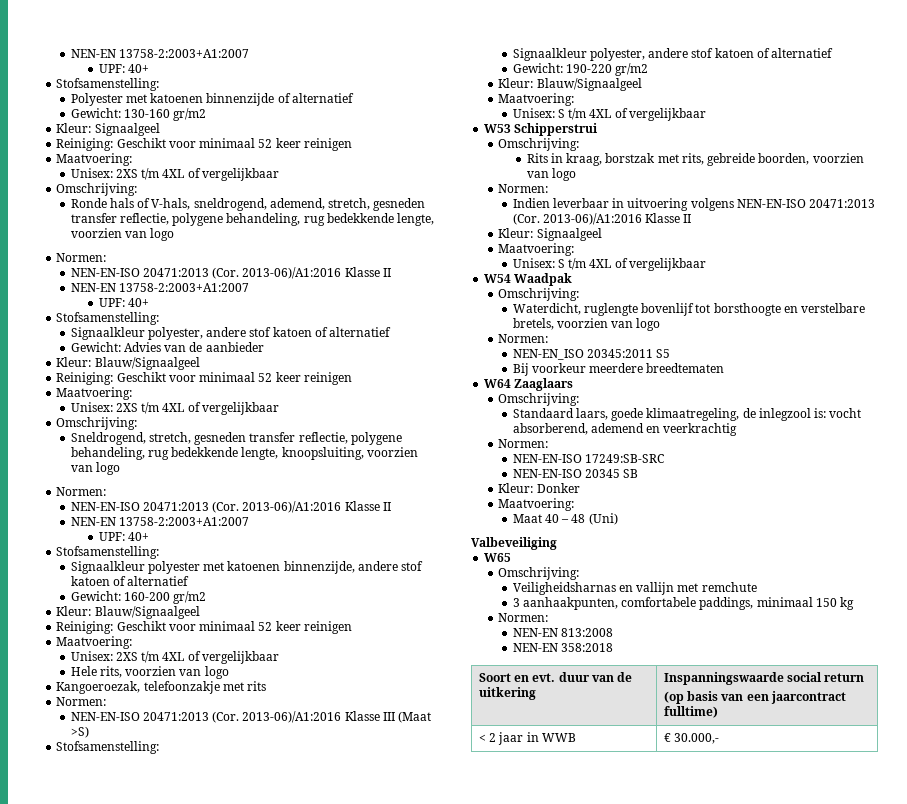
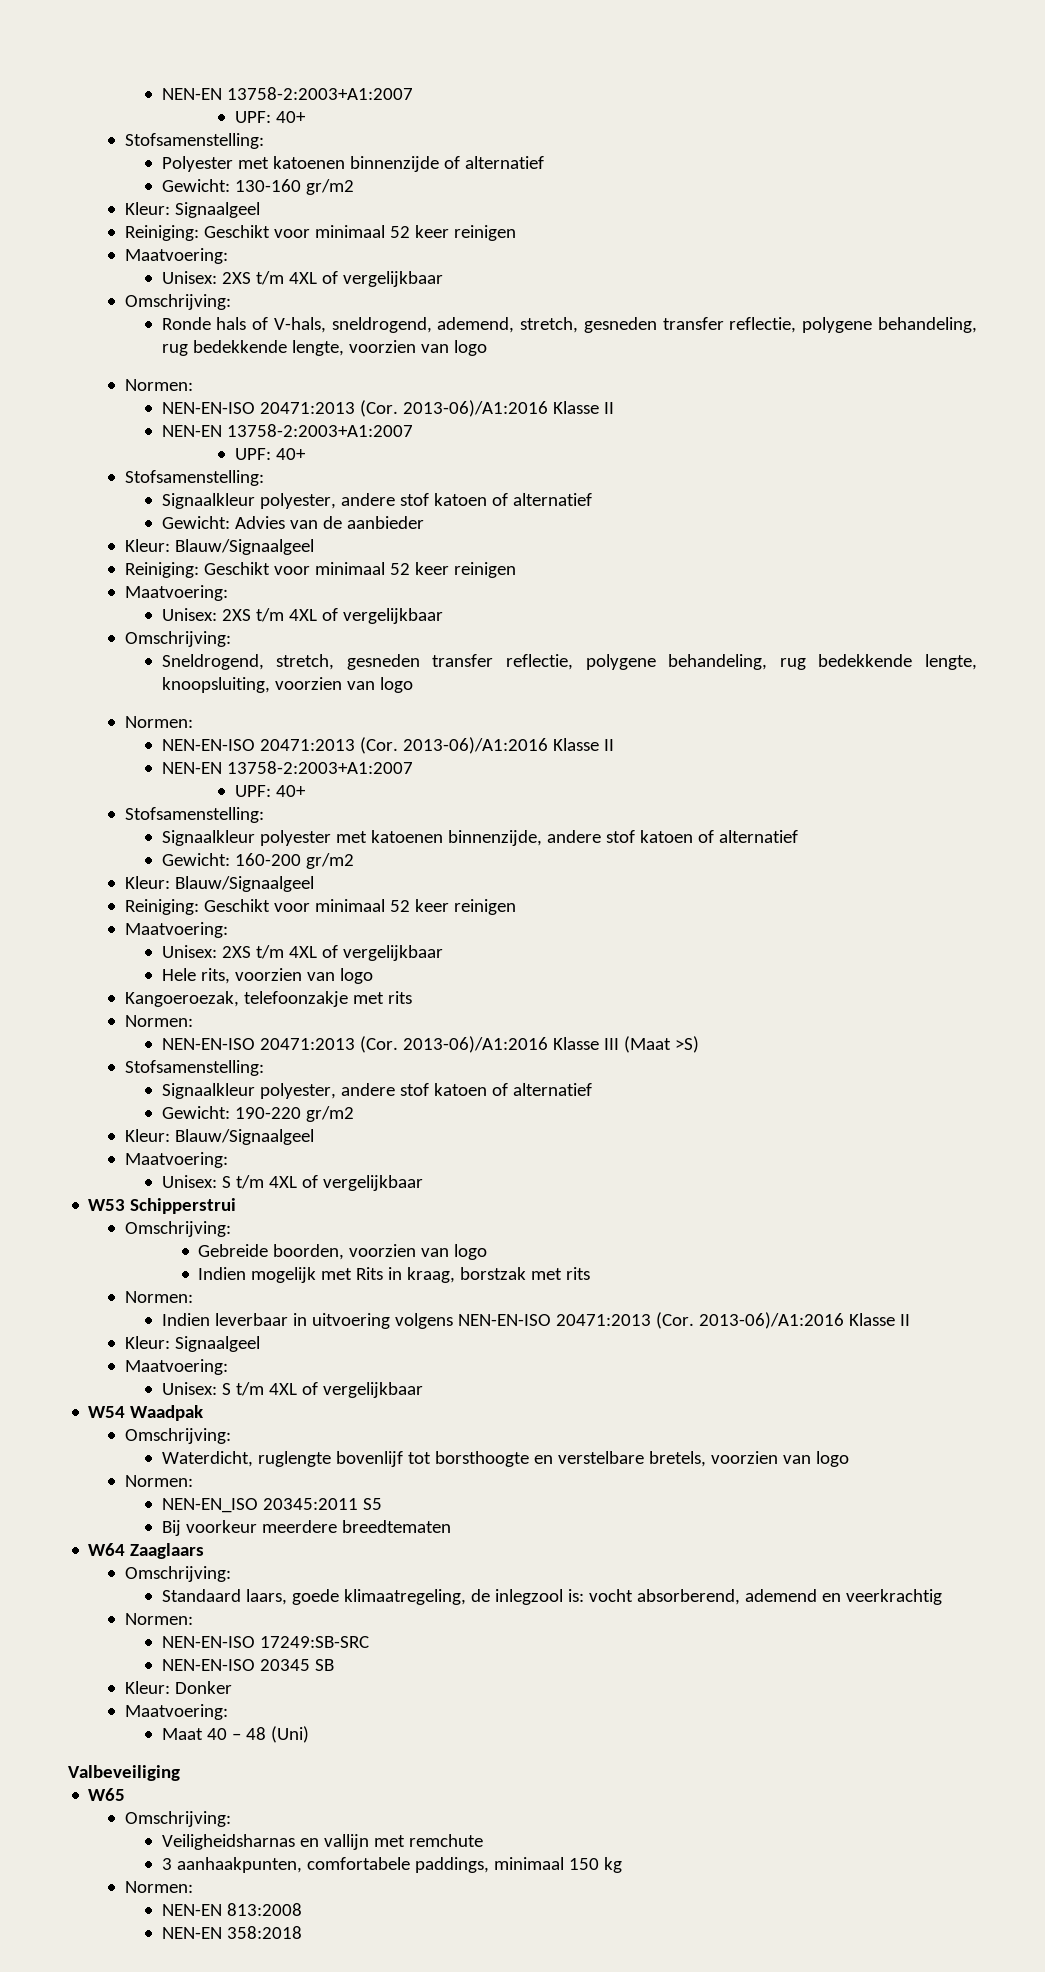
(580, 144) none -> [198,1244,488,1260] [198,1267,353,1283] Gebreide boorden, voorzien van logo // Indien mogelijk met
[681,153,864,166] [526,168,576,181] rits, gebreide boorden, voorzien van logo -> [566,1267,591,1280] rits
[478,672,633,682] [478,687,536,700] [663,672,865,685] [663,691,846,704] [663,706,718,718] [478,732,576,745] [663,733,720,744] // Soort en evt. duur van de uitkering | Inspanningswaarde social return // (op basis van een jaarcontract fulltime) // < 2 jaar in WWB | € 30.000,- -> (302, 1932) none

